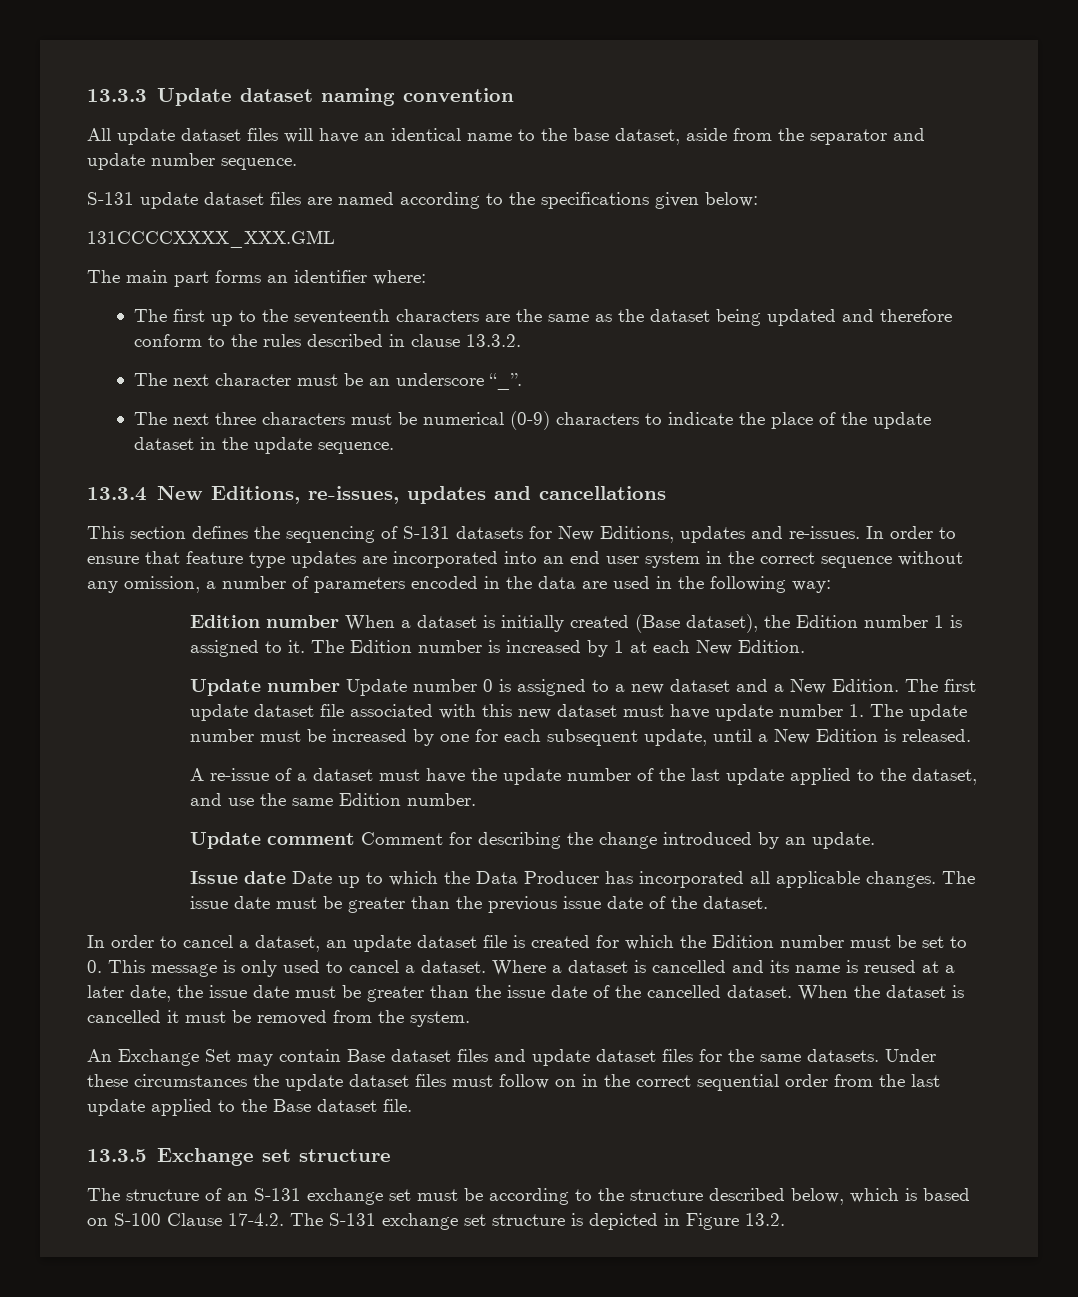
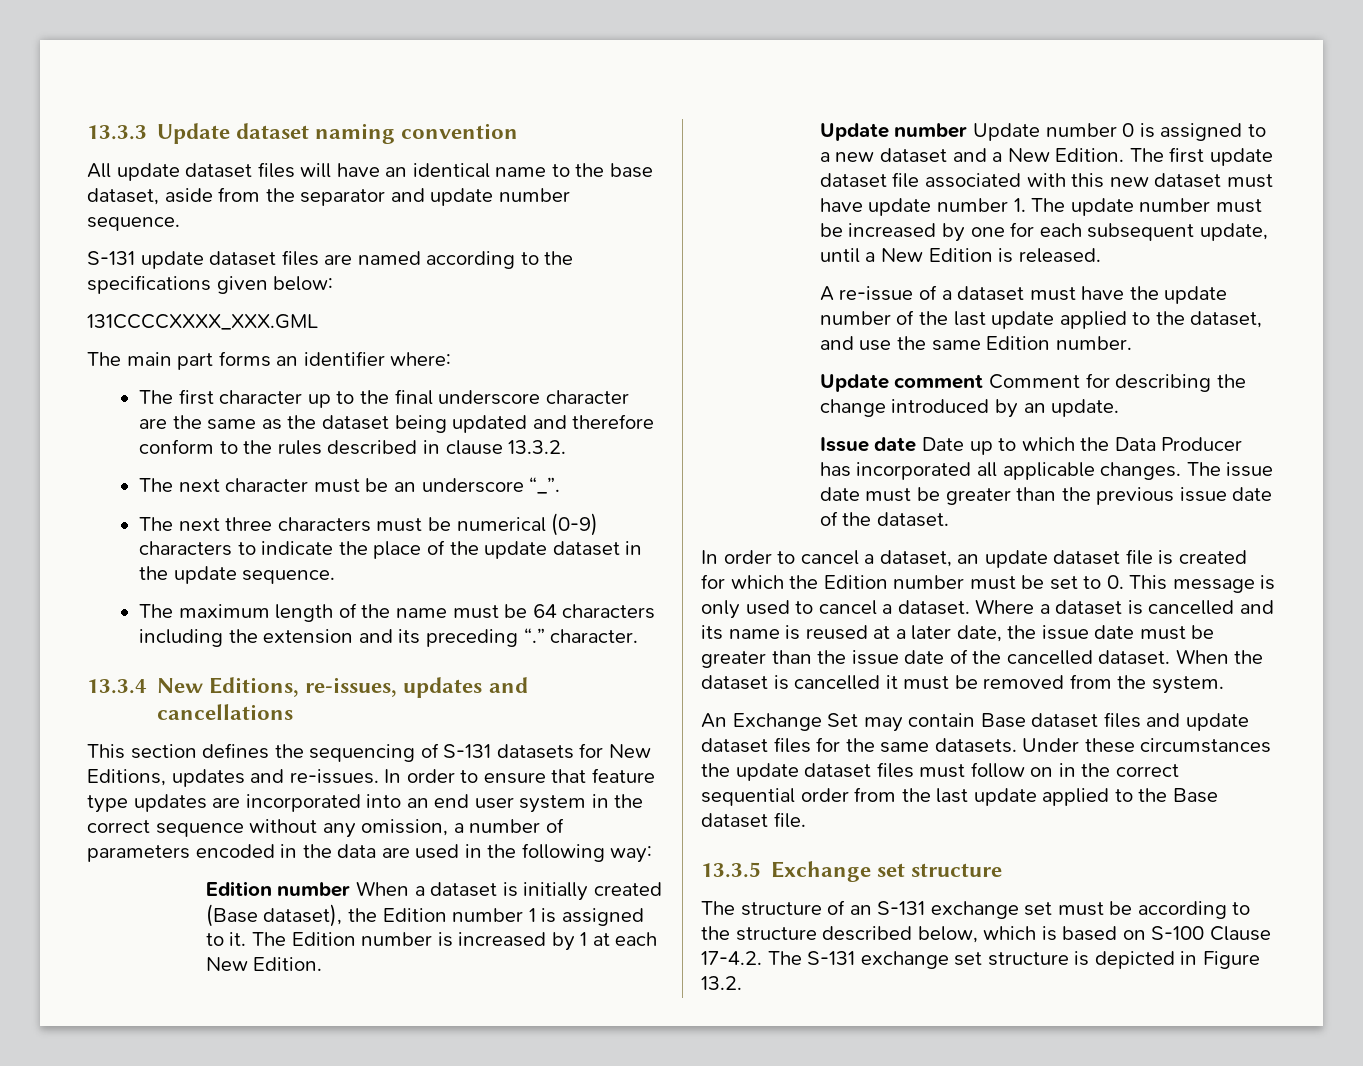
(205, 315) none -> [219,390,303,404] character
[293,309,479,324] seventeenth characters -> [394,389,629,405] final underscore character
(394, 448) none -> [139,603,656,622] [139,628,639,647] // The maximum length of the name must be 64 characters including the extension and its preceding “.” character.

